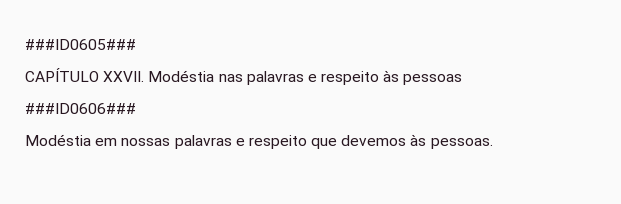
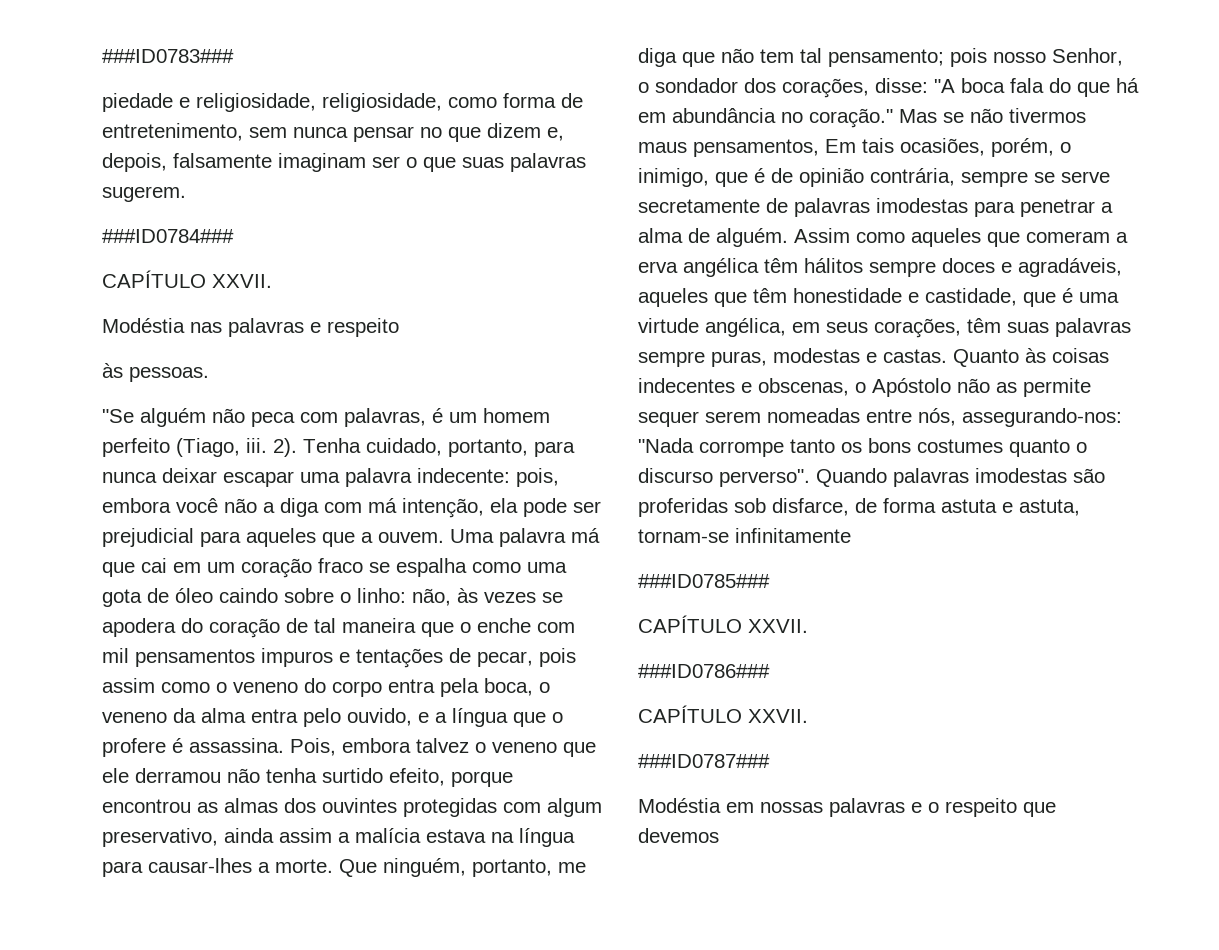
[25,39,136,50] [25,68,145,82] ###ID0605### // CAPÍTULO XXVII. -> [102,49,234,63] [102,93,583,112] [102,123,564,142] [102,153,586,172] [102,186,186,202] [102,229,234,243] [102,270,272,288] ###ID0783### // piedade e religiosidade, religiosidade, como forma de entretenimento, sem nunca pensar no que dizem e, depois, falsamente imaginam ser o que suas palavras sugerem. // ###ID0784### // CAPÍTULO XXVII. //
[383,70,463,85] [25,103,136,114] às pessoas // ###ID0606### -> [102,363,209,382] [102,408,550,427] [102,438,575,457] [102,468,559,487] [102,498,601,518] [102,528,600,547] [102,558,567,578] [102,588,563,607] [102,618,575,638] [102,648,576,668] [102,678,550,697] [102,708,563,727] [102,738,596,757] [102,768,513,787] [102,798,602,817] [102,828,575,847] [102,858,586,877] [638,48,1123,67] [638,78,1139,98] [638,108,1086,128] [638,138,1071,157] [638,168,1110,187] [638,198,1113,217] [638,228,1128,247] [638,258,1122,277] [638,288,1119,307] [638,318,1131,338] [638,348,1109,367] [638,378,1091,397] [638,408,1122,427] [638,438,1087,457] [638,468,1105,487] [638,498,1080,517] [638,528,851,543] [638,574,770,588] [638,615,808,633] [638,664,770,678] [638,705,808,723] [638,754,770,768] // às pessoas. // "Se alguém não peca com palavras, é um homem perfeito (Tiago, iii. 2). Tenha cuidado, portanto, para nunca deixar escapar uma palavra indecente: pois, embora você não a diga com má intenção, ela pode ser prejudicial para aqueles que a ouvem. Uma palavra má que cai em um coração fraco se espalha como uma gota de óleo caindo sobre o linho: não, às vezes se apodera do coração de tal maneira que o enche com mil pensamentos impuros e tentações de pecar, pois assim como o veneno do corpo entra pela boca, o veneno da alma entra pelo ouvido, e a língua que o profere é assassina. Pois, embora talvez o veneno que ele derramou não tenha surtido efeito, porque encontrou as almas dos ouvintes protegidas com algum preservativo, ainda assim a malícia estava na língua para causar-lhes a morte. Que ninguém, portanto, me diga que não tem tal pensamento; pois nosso Senhor, o sondador dos corações, disse: "A boca fala do que há em abundância no coração." Mas se não tivermos maus pensamentos, Em tais ocasiões, porém, o inimigo, que é de opinião contrária, sempre se serve secretamente de palavras imodestas para penetrar a alma de alguém. Assim como aqueles que comeram a erva angélica têm hálitos sempre doces e agradáveis, aqueles que têm honestidade e castidade, que é uma virtude angélica, em seus corações, têm suas palavras sempre puras, modestas e castas. Quanto às coisas indecentes e obscenas, o Apóstolo não as permite sequer serem nomeadas entre nós, assegurando-nos: "Nada corrompe tanto os bons costumes quanto o discurso perverso". Quando palavras imodestas são proferidas sob disfarce, de forma astuta e astuta, tornam-se infinitamente // ###ID0785### // CAPÍTULO XXVII. // ###ID0786### // CAPÍTULO XXVII. // ###ID0787###
(245, 142) none -> [928,802,939,813] o
[410,134,493,149] às pessoas. -> (719, 835) none

